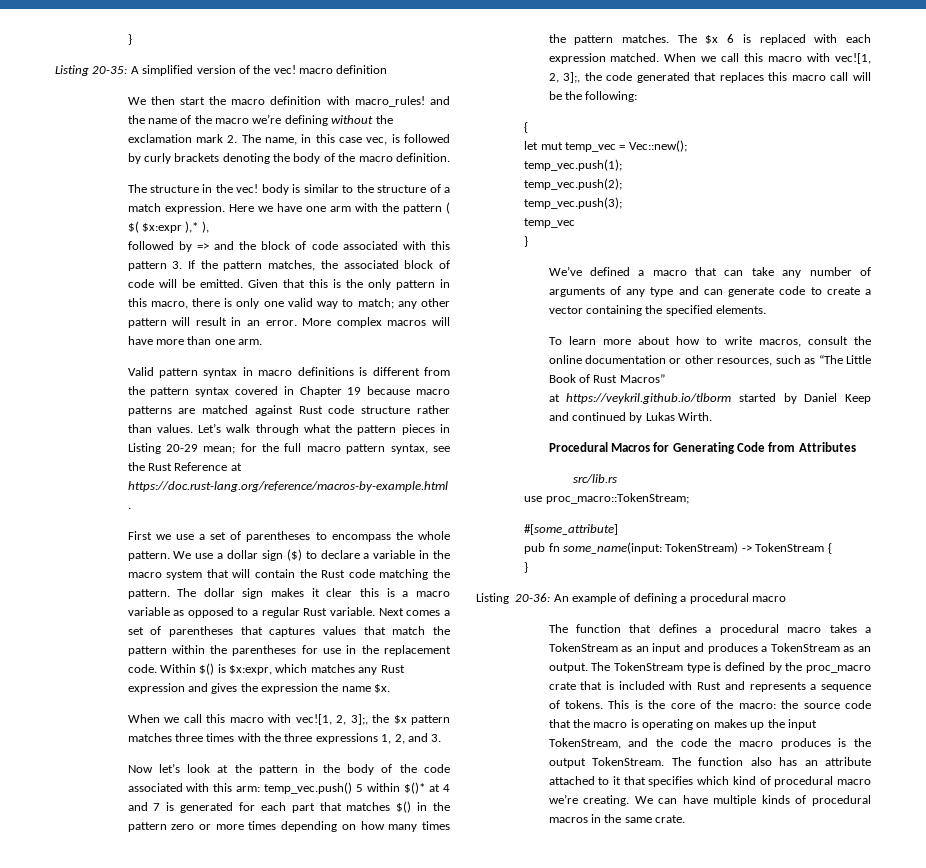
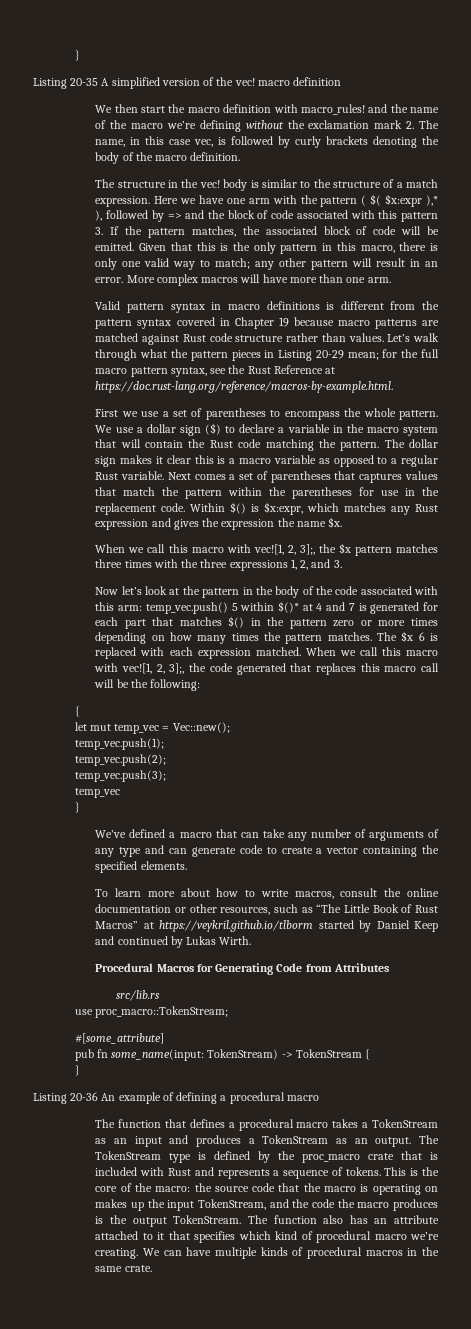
[127,34,132,45] [55,65,128,76] } // Listing 20-35: -> [74,50,80,61] [33,78,99,89] } // Listing 20-35
(209, 227) // -> (103, 215) none
(665, 378) // -> (139, 925) none
[515,593,551,602] 20-36: -> [70,1092,99,1101] 20-36

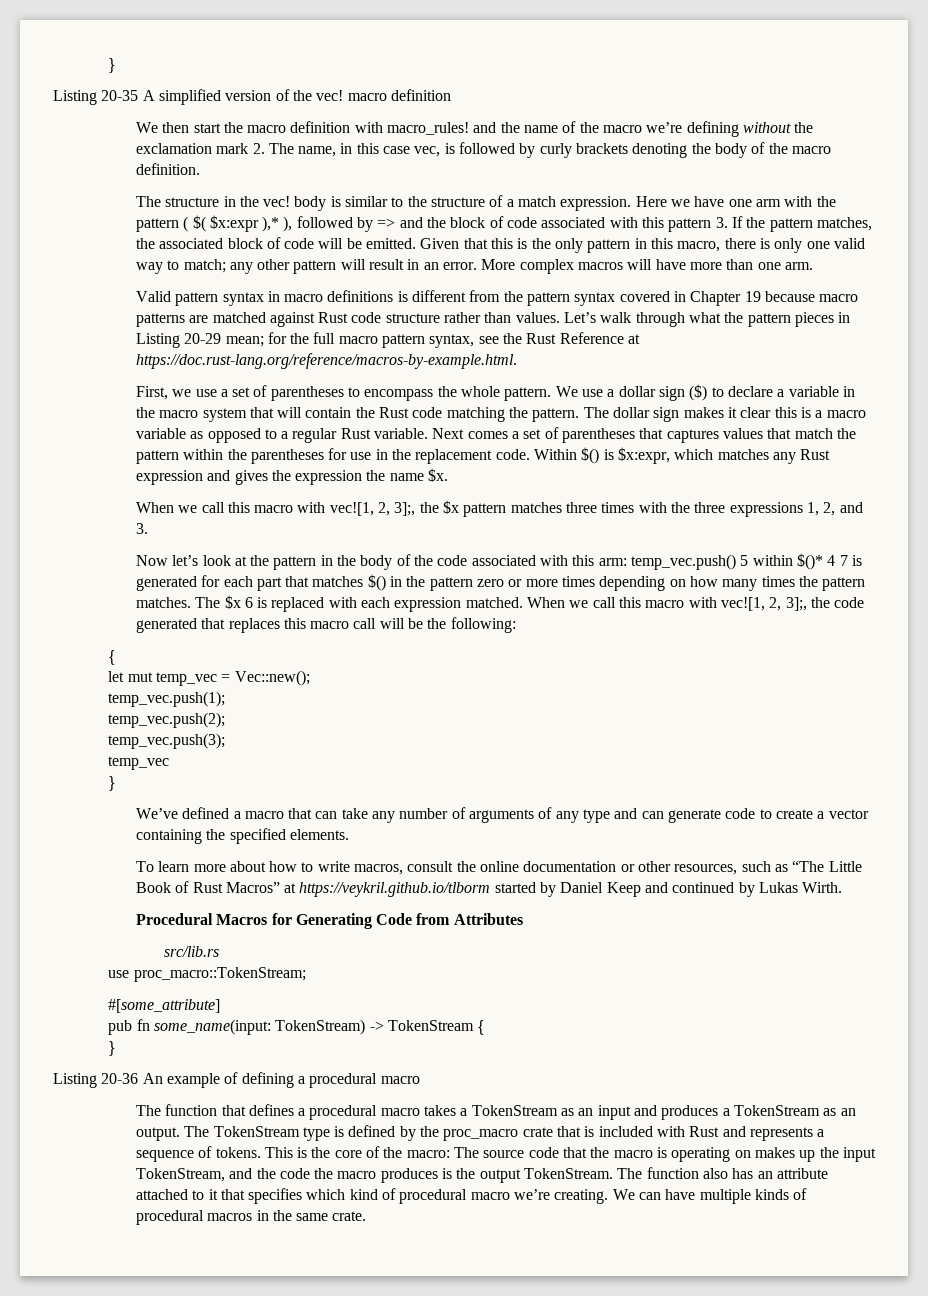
[95,409,119,417] First -> [135,386,168,400] First,
[302,602,346,611] at 4 and -> [827,555,836,566] 4
[194,1183,212,1192] the -> [454,1147,480,1158] The

